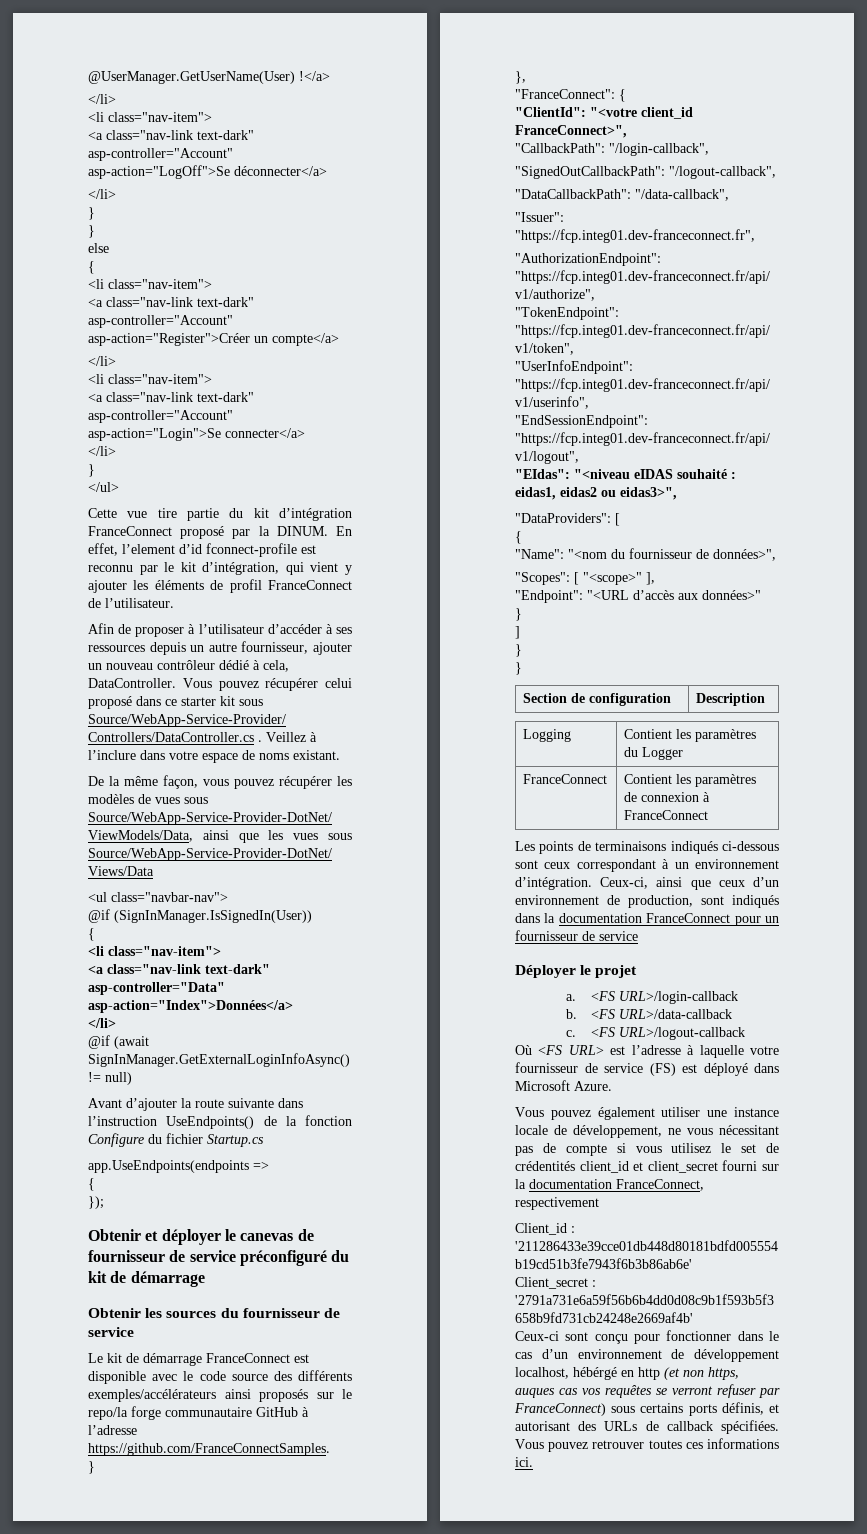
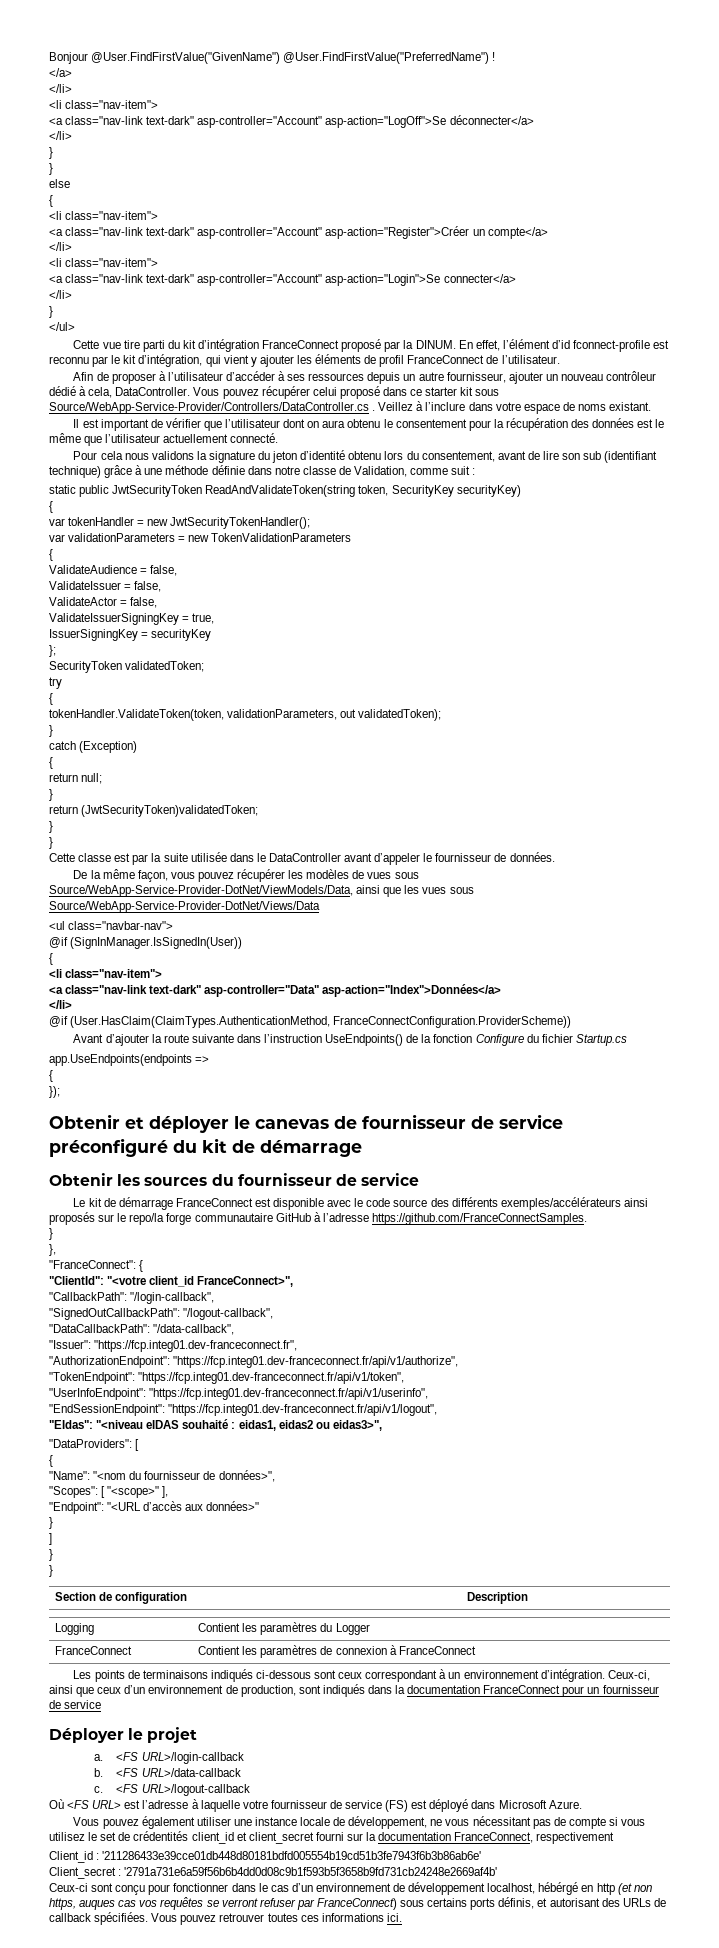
[88,71,330,84] @UserManager.GetUserName(User) !</a> -> [49,52,496,64] [49,68,72,77] Bonjour @User.FindFirstValue("GivenName") @User.FindFirstValue("PreferredName") ! // </a>
[187,508,219,521] partie -> [142,340,165,352] parti
[122,544,175,554] l’element -> [502,339,550,349] l’élément
(340, 755) none -> [73,418,665,431] [49,433,279,446] [73,450,658,463] [49,465,476,478] [49,485,521,497] [49,501,53,513] [49,517,311,529] [49,533,352,542] [49,549,53,561] [49,565,178,576] [49,581,162,592] [49,597,158,608] [49,613,215,625] [49,629,212,641] [49,645,56,657] [49,661,205,673] [49,677,62,689] [49,693,53,705] [49,709,442,721] [49,725,53,737] [49,741,138,753] [49,757,53,769] [49,773,103,784] [49,789,53,801] [49,805,259,817] [49,821,53,833] [49,837,53,849] [49,852,555,865] // Il est important de vérifier que l’utilisateur dont on aura obtenu le consentement pour la récupération des données est le même que l’utilisateur actuellement connecté. // Pour cela nous validons la signature du jeton d’identité obtenu lors du consentement, avant de lire son sub (identifiant technique) grâce à une méthode définie dans notre classe de Validation, comme suit : // static public JwtSecurityToken ReadAndValidateToken(string token, SecurityKey securityKey) // { // var tokenHandler = new JwtSecurityTokenHandler(); // var validationParameters = new TokenValidationParameters // { // ValidateAudience = false, // ValidateIssuer = false, // ValidateActor = false, // ValidateIssuerSigningKey = true, // IssuerSigningKey = securityKey // }; // SecurityToken validatedToken; // try // { // tokenHandler.ValidateToken(token, validationParameters, out validatedToken); // } // catch (Exception) // { // return null; // } // return (JwtSecurityToken)validatedToken; // } // } // Cette classe est par la suite utilisée dans le DataController avant d’appeler le fournisseur de données.
[114,1036,149,1049] [88,1053,350,1067] [88,1072,132,1085] (await SignInManager.GetExternalLoginInfoAsync() != null) -> [70,1016,572,1028] (User.HasClaim(ClaimTypes.AuthenticationMethod, FranceConnectConfiguration.ProviderScheme))

